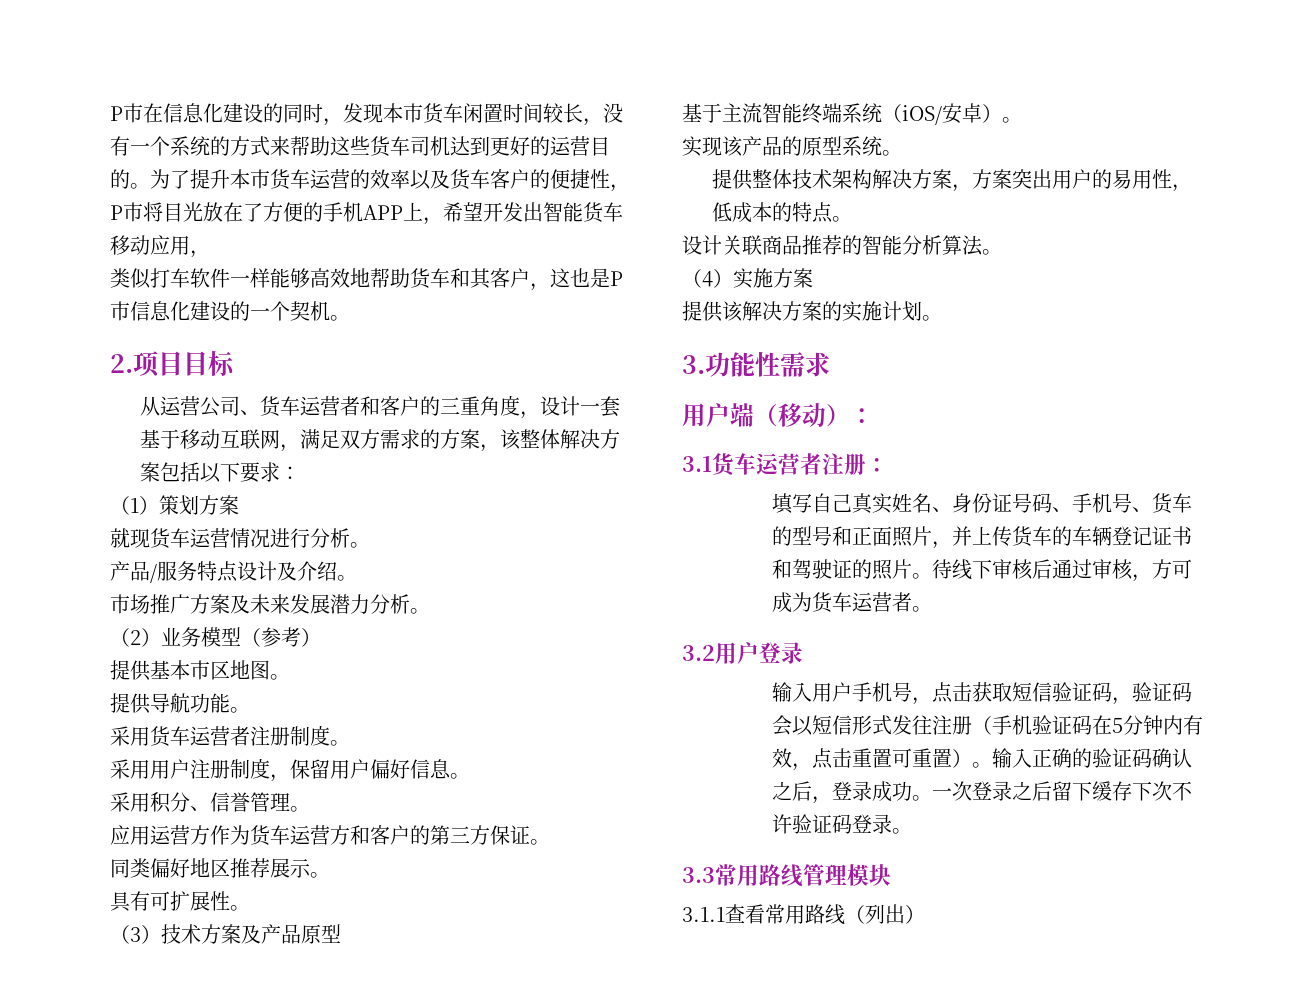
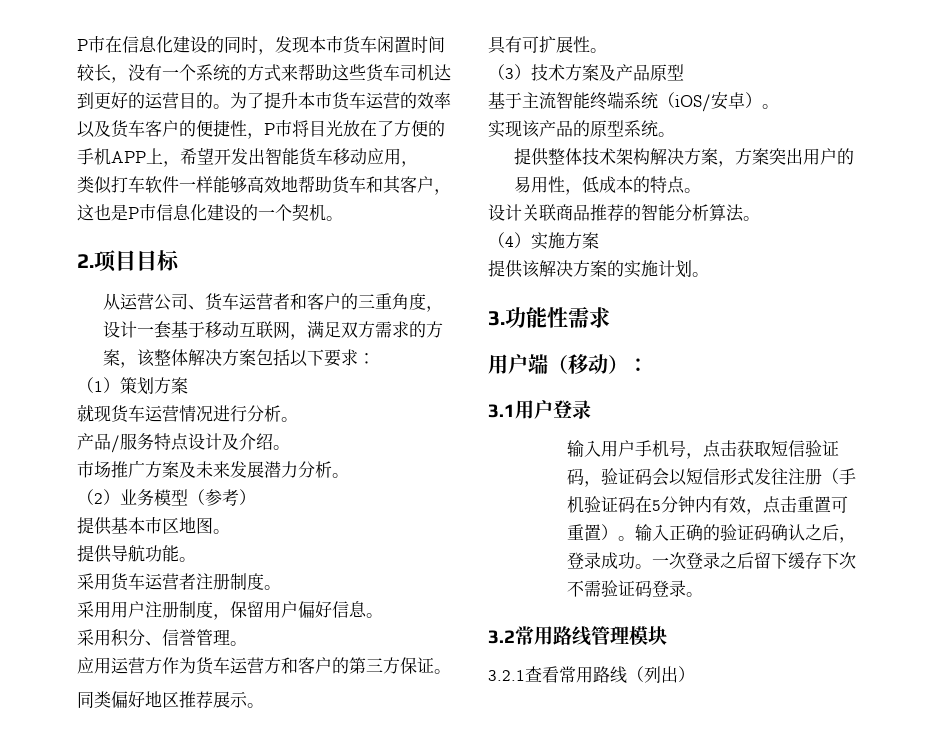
[712,453,888,477] [771,493,1192,514] [771,526,1192,549] [771,559,1192,582] [771,592,932,613] [682,645,715,661] 货车运营者注册： // 填写自己真实姓名、身份证号码、手机号、货车的型号和正面照片，并上传货车的车辆登记证书和驾驶证的照片。待线下审核后通过审核，方可成为货车运营者。 // 3.2 -> (515, 411) none
[771,814,792,834] 许 -> [583,580,601,597] 需
[682,867,715,883] 3.3 -> [488,630,515,644] 3.2
[682,907,725,922] 3.1.1 -> [488,670,525,681] 3.2.1

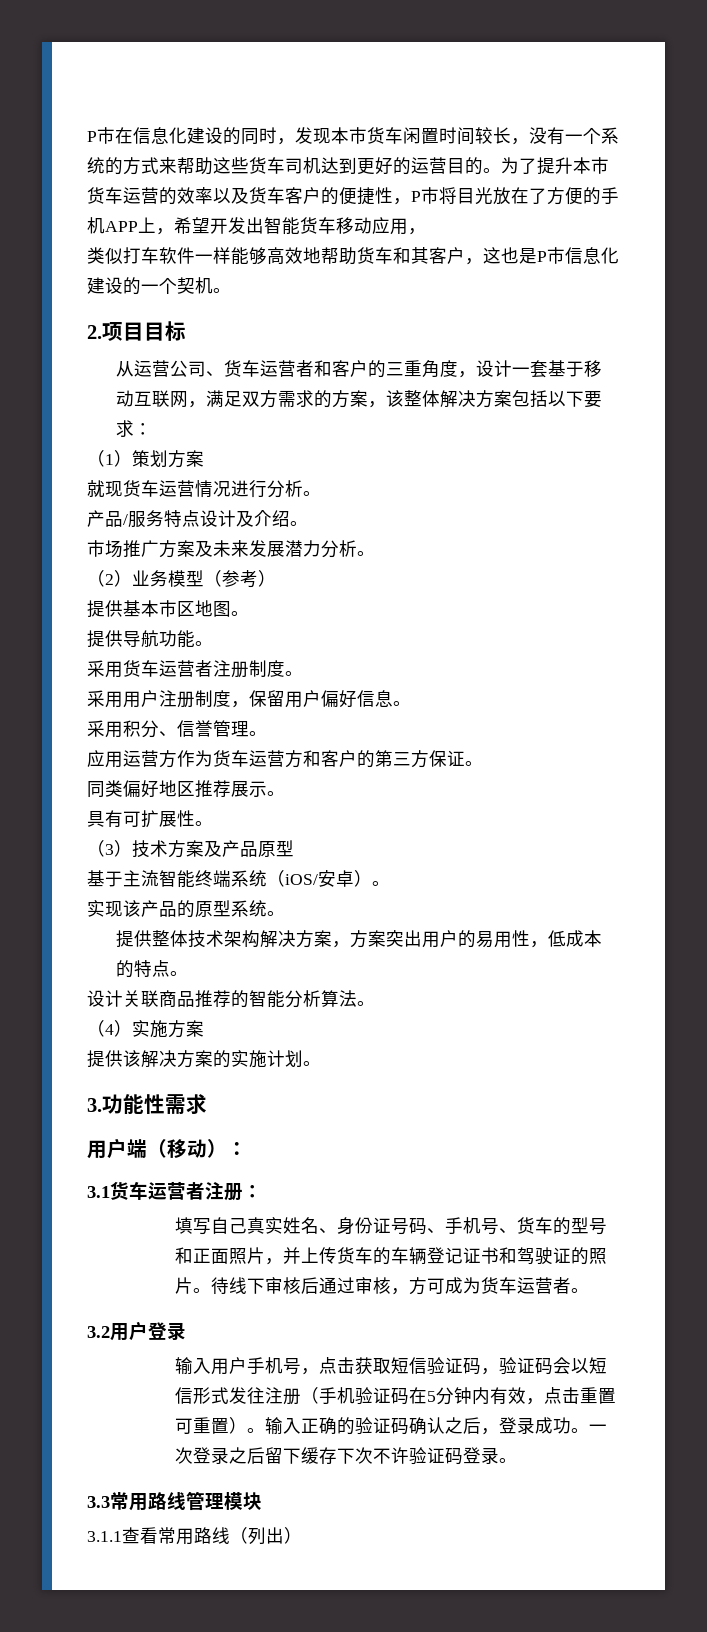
(515, 411) none -> [110,1181,262,1201] [175,1217,608,1235] [175,1247,608,1265] [175,1277,590,1295] [87,1326,110,1338] 货车运营者注册： // 填写自己真实姓名、身份证号码、手机号、货车的型号和正面照片，并上传货车的车辆登记证书和驾驶证的照片。待线下审核后通过审核，方可成为货车运营者。 // 3.2
[583,580,601,597] 需 -> [391,1447,410,1464] 许
[488,630,515,644] 3.2 -> [87,1496,110,1508] 3.3
[488,670,525,681] 3.2.1 -> [87,1531,122,1542] 3.1.1

